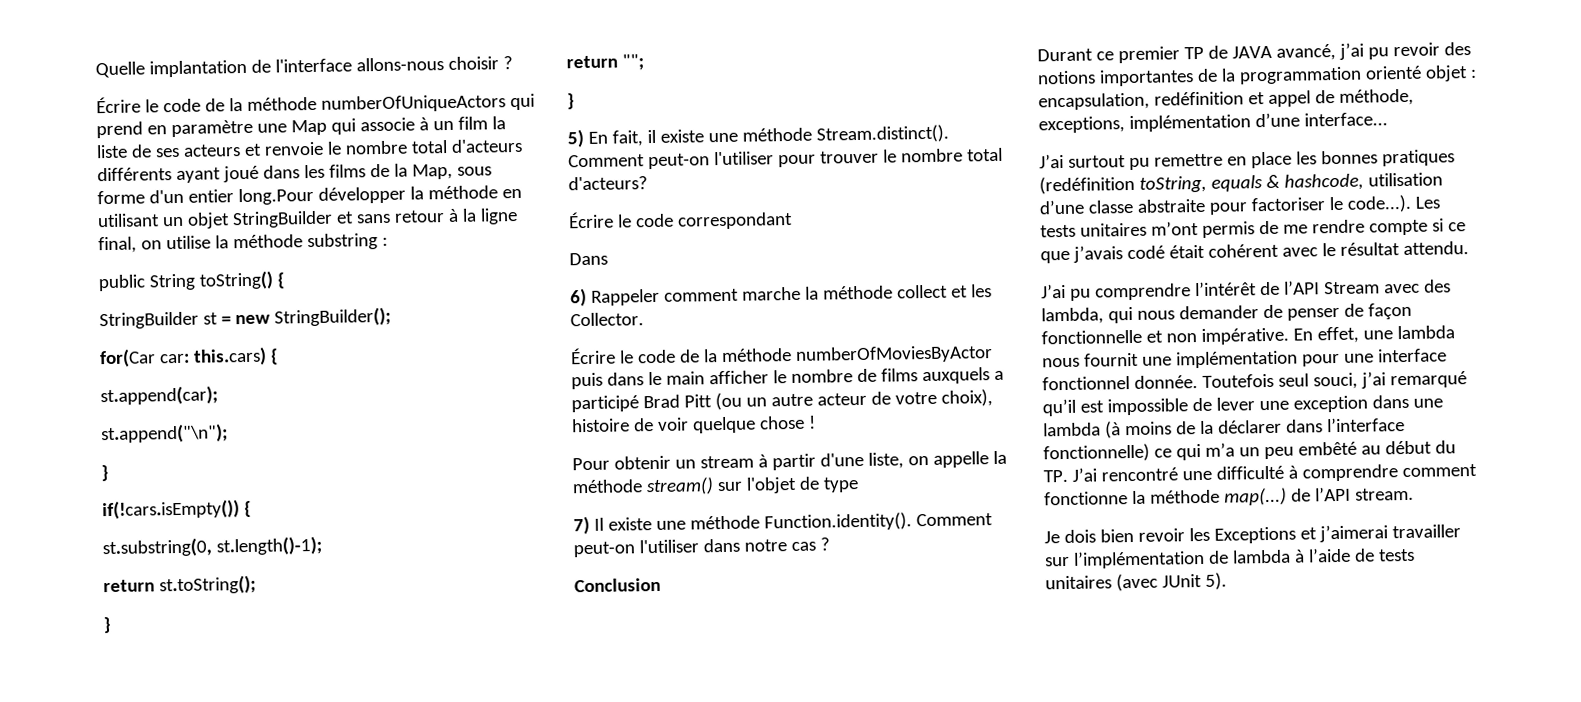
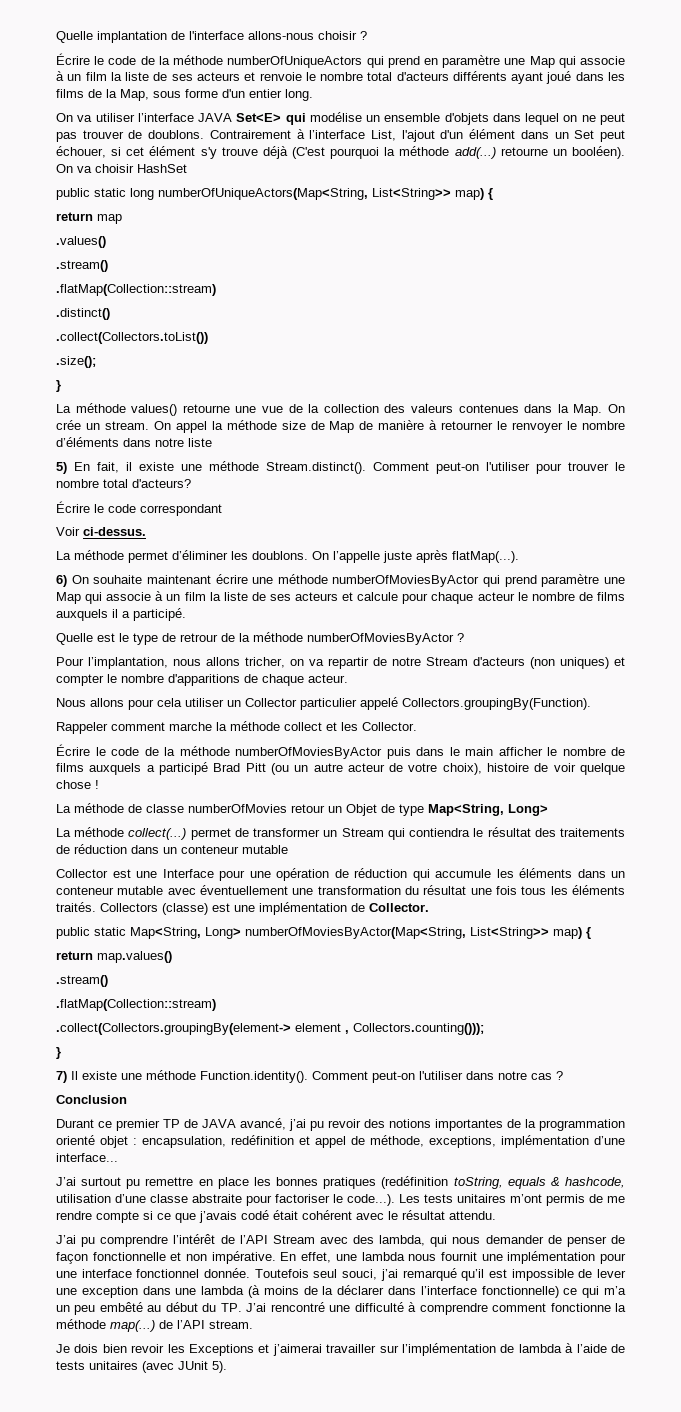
[237,185,522,206] [97,207,518,229] [98,233,388,254] [98,270,286,292] [99,306,391,330] [99,346,279,368] [100,385,218,406] [101,423,228,444] [101,465,109,482] [102,499,252,520] [102,535,322,558] [103,574,256,595] [103,616,112,634] [566,54,644,71] [567,93,575,110] long.Pour développer la méthode en utilisant un objet StringBuilder et sans retour à la ligne final, on utilise la méthode substring : // public String toString() { // StringBuilder st = new StringBuilder(); // for(Car car: this.cars) { // st.append(car); // st.append("\n"); // } // if(!cars.isEmpty()) { // st.substring(0, st.length()-1); // return st.toString(); // } // return ""; // } -> [285,89,313,101] [56,112,625,125] [56,129,625,142] [56,146,626,159] [56,164,187,173] [56,188,493,200] [56,212,122,224] [56,236,106,248] [56,260,108,272] [56,284,216,296] [56,308,110,320] [56,332,208,344] [56,356,96,368] [56,380,61,392] [56,403,626,416] [56,420,625,433] [56,437,212,447] long. // On va utiliser l’interface JAVA Set<E> qui modélise un ensemble d'objets dans lequel on ne peut pas trouver de doublons. Contrairement à l’interface List, l'ajout d'un élément dans un Set peut échouer, si cet élément s'y trouve déjà (C'est pourquoi la méthode add(...) retourne un booléen). On va choisir HashSet // public static long numberOfUniqueActors(Map<String, List<String>> map) { // return map // .values() // .stream() // .flatMap(Collection::stream) // .distinct() // .collect(Collectors.toList()) // .size(); // } // La méthode values() retourne une vue de la collection des valeurs contenues dans la Map. On crée un stream. On appel la méthode size de Map de manière à retourner le renvoyer le nombre d’éléments dans notre liste
[569,252,608,266] [570,287,587,307] Dans // 6) -> [56,527,146,536] [56,550,519,563] [56,574,625,587] [56,591,625,604] [56,608,186,621] [56,632,464,645] [56,657,625,669] [56,674,348,686] [56,697,591,710] Voir ci-dessus. // La méthode permet d’éliminer les doublons. On l’appelle juste après flatMap(...). // 6) On souhaite maintenant écrire une méthode numberOfMoviesByActor qui prend paramètre une Map qui associe à un film la liste de ses acteurs et calcule pour chaque acteur le nombre de films auxquels il a participé. // Quelle est le type de retrour de la méthode numberOfMoviesByActor ? // Pour l’implantation, nous allons tricher, on va repartir de notre Stream d'acteurs (non uniques) et compter le nombre d'apparitions de chaque acteur. // Nous allons pour cela utiliser un Collector particulier appelé Collectors.groupingBy(Function). //
[572,450,1007,471] [572,476,859,496] Pour obtenir un stream à partir d'une liste, on appelle la méthode stream() sur l'objet de type -> [56,803,548,816] [56,827,625,840] [56,844,288,854] [56,868,625,881] [56,885,625,895] [56,902,429,915] [56,927,591,939] [56,951,172,963] [56,975,108,987] [56,999,216,1011] [56,1023,484,1035] [56,1047,61,1059] La méthode de classe numberOfMovies retour un Objet de type Map<String, Long> // La méthode collect(...) permet de transformer un Stream qui contiendra le résultat des traitements de réduction dans un conteneur mutable // Collector est une Interface pour une opération de réduction qui accumule les éléments dans un conteneur mutable avec éventuellement une transformation du résultat une fois tous les éléments traités. Collectors (classe) est une implémentation de Collector. // public static Map<String, Long> numberOfMoviesByActor(Map<String, List<String>> map) { // return map.values() // .stream() // .flatMap(Collection::stream) // .collect(Collectors.groupingBy(element-> element , Collectors.counting())); // }

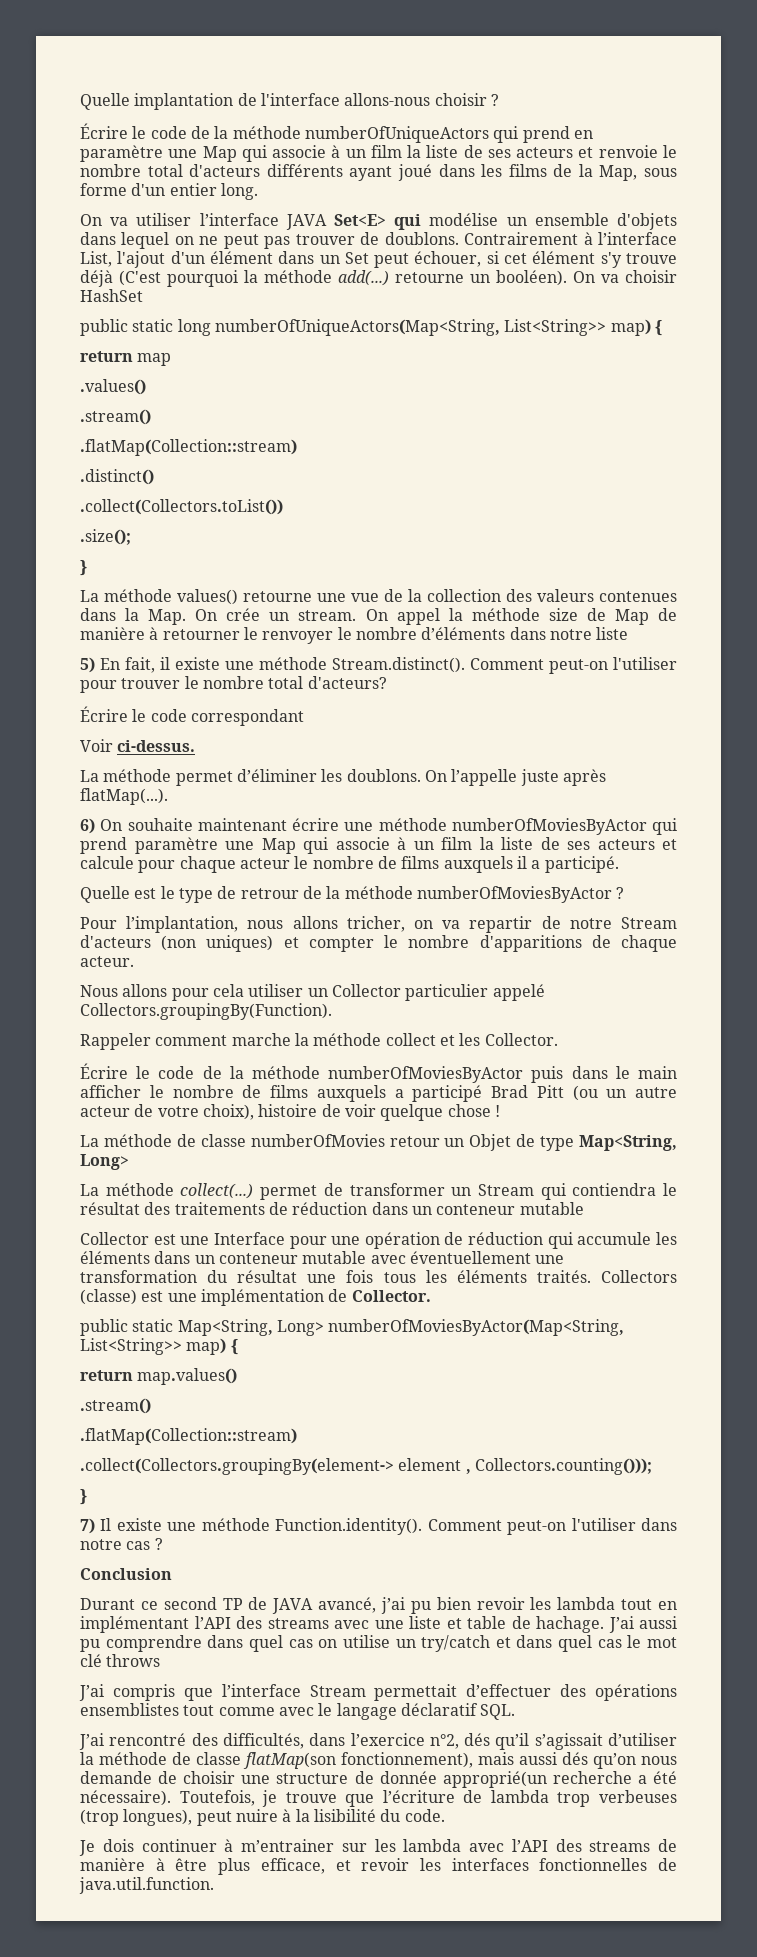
[116,1119,160,1131] premier -> [163,1597,217,1610] second
[328,1119,625,1131] [56,1135,625,1148] [56,1153,118,1162] [56,1176,625,1189] [56,1194,625,1206] [56,1210,496,1223] [56,1234,625,1247] [56,1251,626,1264] [56,1268,626,1281] [56,1285,626,1298] [56,1302,626,1315] [56,1319,253,1332] [56,1343,625,1356] [56,1361,227,1373] revoir des notions importantes de la programmation orienté objet : encapsulation, redéfinition et appel de méthode, exceptions, implémentation d’une interface... // J’ai surtout pu remettre en place les bonnes pratiques (redéfinition toString, equals & hashcode, utilisation d’une classe abstraite pour factoriser le code...). Les tests unitaires m’ont permis de me rendre compte si ce que j’avais codé était cohérent avec le résultat attendu. // J’ai pu comprendre l’intérêt de l’API Stream avec des lambda, qui nous demander de penser de façon fonctionnelle et non impérative. En effet, une lambda nous fournit une implémentation pour une interface fonctionnel donnée. Toutefois seul souci, j’ai remarqué qu’il est impossible de lever une exception dans une lambda (à moins de la déclarer dans l’interface fonctionnelle) ce qui m’a un peu embêté au début du TP. J’ai rencontré une difficulté à comprendre comment fonctionne la méthode map(...) de l’API stream. // Je dois bien revoir les Exceptions et j’aimerai travailler sur l’implémentation de lambda à l’aide de tests unitaires (avec JUnit 5). -> [436,1597,677,1610] [80,1616,677,1633] [80,1635,677,1652] [80,1654,161,1667] [79,1684,677,1701] [80,1703,516,1720] [79,1733,677,1750] [80,1752,677,1769] [80,1771,678,1788] [80,1790,677,1807] [80,1809,445,1826] [79,1839,677,1856] [80,1858,677,1875] [79,1877,214,1894] bien revoir les lambda tout en implémentant l’API des streams avec une liste et table de hachage. J’ai aussi pu comprendre dans quel cas on utilise un try/catch et dans quel cas le mot clé throws // J’ai compris que l’interface Stream permettait d’effectuer des opérations ensemblistes tout comme avec le langage déclaratif SQL. // J’ai rencontré des difficultés, dans l’exercice n°2, dés qu’il s’agissait d’utiliser la méthode de classe flatMap(son fonctionnement), mais aussi dés qu’on nous demande de choisir une structure de donnée approprié(un recherche a été nécessaire). Toutefois, je trouve que l’écriture de lambda trop verbeuses (trop longues), peut nuire à la lisibilité du code. // Je dois continuer à m’entrainer sur les lambda avec l’API des streams de manière à être plus efficace, et revoir les interfaces fonctionnelles de java.util.function.

